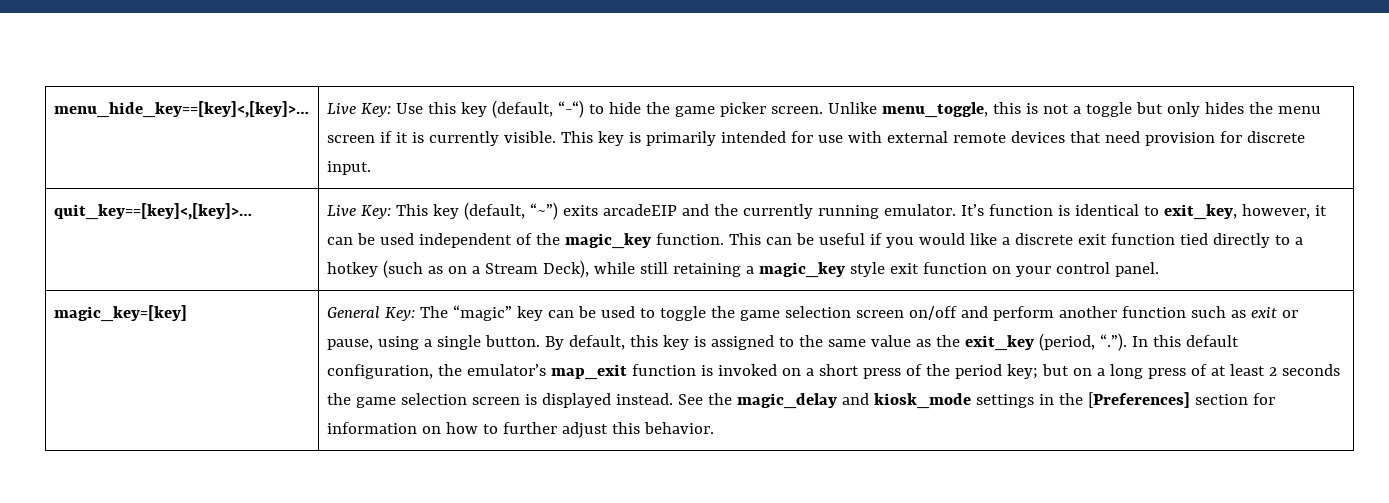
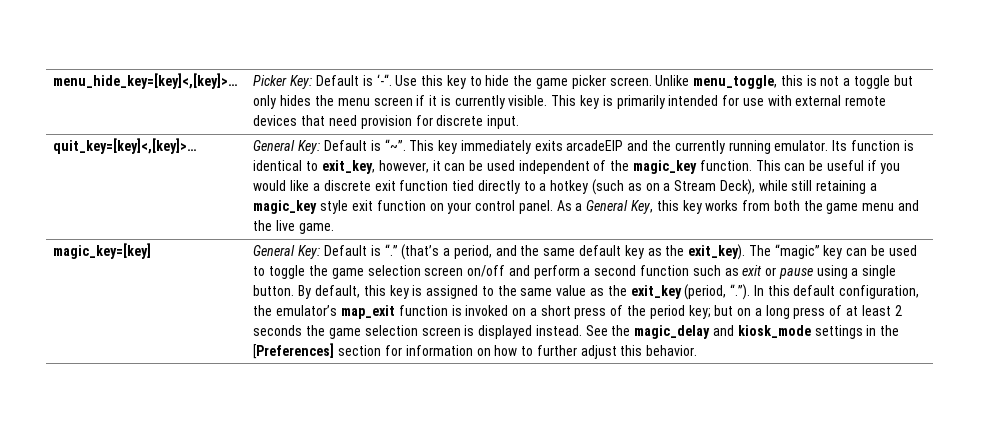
[53,101,309,118] [326,103,391,117] menu_hide_key==[key]<,[key]>… | Live Key: -> [53,73,239,89] [253,74,392,89] menu_hide_key=[key]<,[key]>… | Picker Key: Default is ‘-“.
[491,100,584,118] (default, “-“) -> (466, 82) none
[53,203,252,220] [326,202,558,220] quit_key==[key]<,[key]>… | Live Key: This key (default, “~”) -> [53,138,198,154] [253,139,531,154] quit_key=[key]<,[key]>… | General Key: Default is “~”. This key immediately
[960,204,984,216] It’s -> [832,140,848,151] Its
[53,305,187,322] [326,306,415,321] // magic_key=[key] | General Key: -> [556,200,920,214] [253,220,334,234] [53,243,152,259] [253,244,746,260] As a General Key, this key works from both the game menu and the live game. // magic_key=[key] | General Key: Default is “.” (that’s a period, and the same default key as the exit_key).
[1058,306,1117,318] another -> [583,265,637,276] a second
[326,339,373,350] pause, -> [778,268,813,279] pause

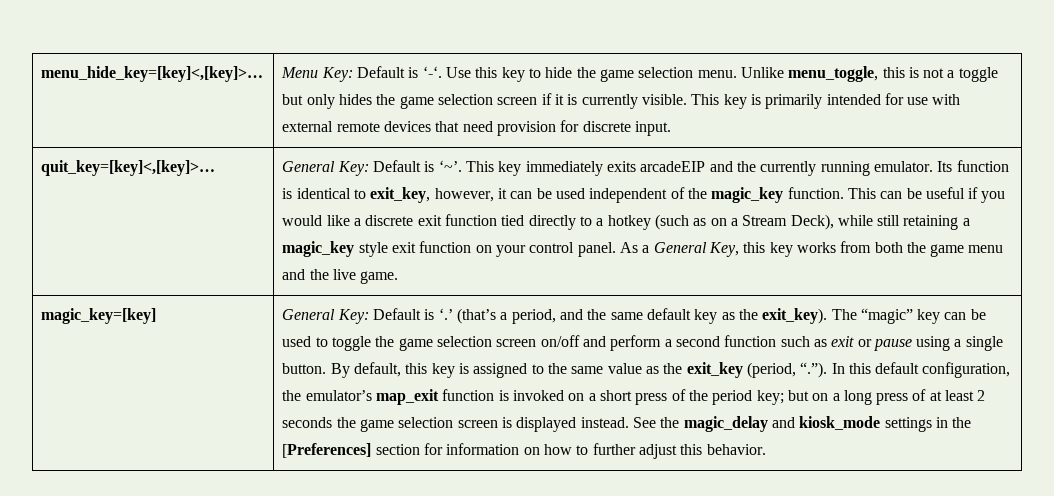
[253,74,392,89] Picker Key: Default is ‘-“. -> [281,66,442,82] Menu Key: Default is ‘-‘.
[571,75,652,89] picker screen. -> [638,67,737,78] selection menu.
[337,98,370,106] menu -> [399,94,493,109] game selection
[384,139,406,151] “~”. -> [438,160,462,172] ‘~’.
[384,244,398,256] “.” -> [438,308,453,320] ‘.’

